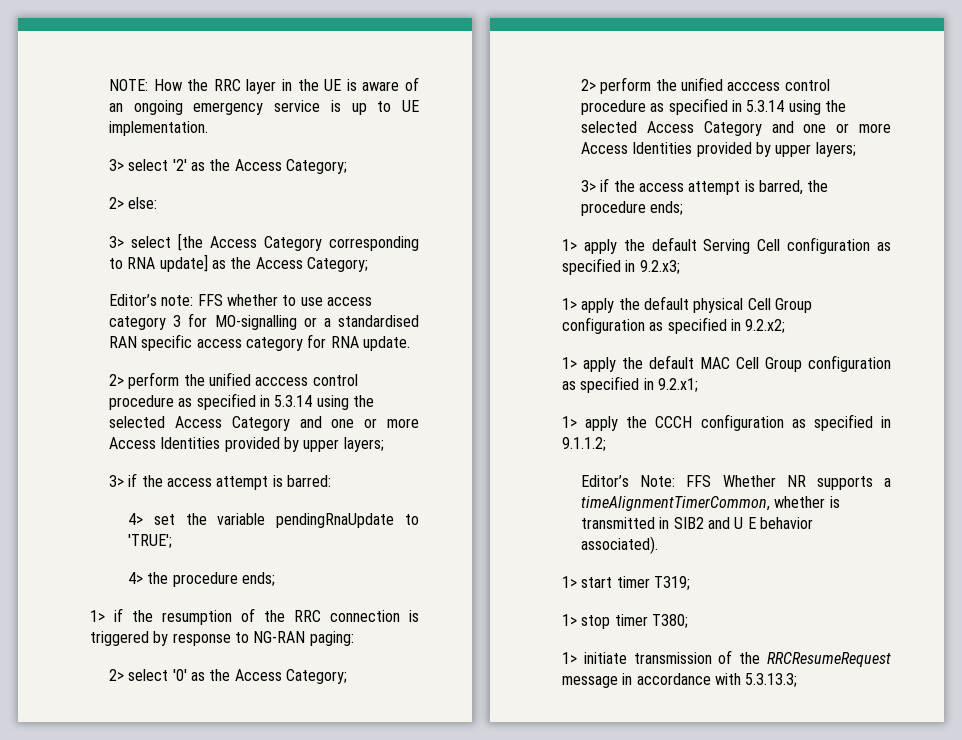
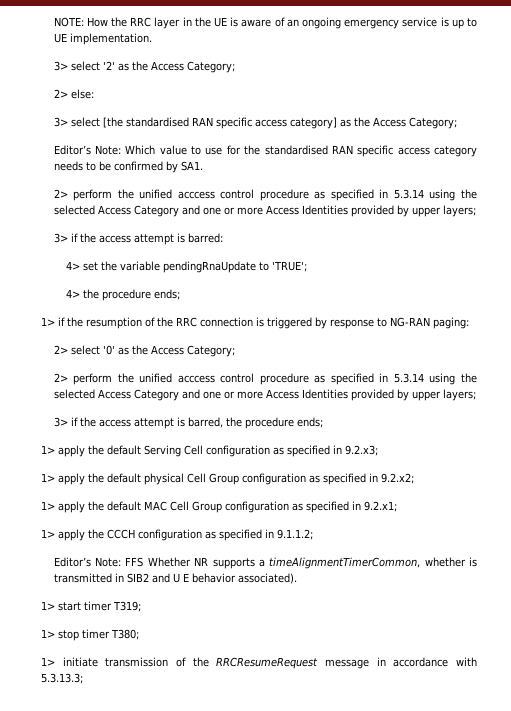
[210,236,419,251] [109,254,208,272] Access Category corresponding to RNA update] -> [125,117,337,129] standardised RAN specific access category]
[161,294,372,306] [109,313,331,330] note: FFS whether to use access category 3 for MO-signalling or a -> [95,145,261,155] Note: Which value to use for the
[307,334,410,351] for RNA update. -> [53,161,203,173] needs to be confirmed by SA1.

